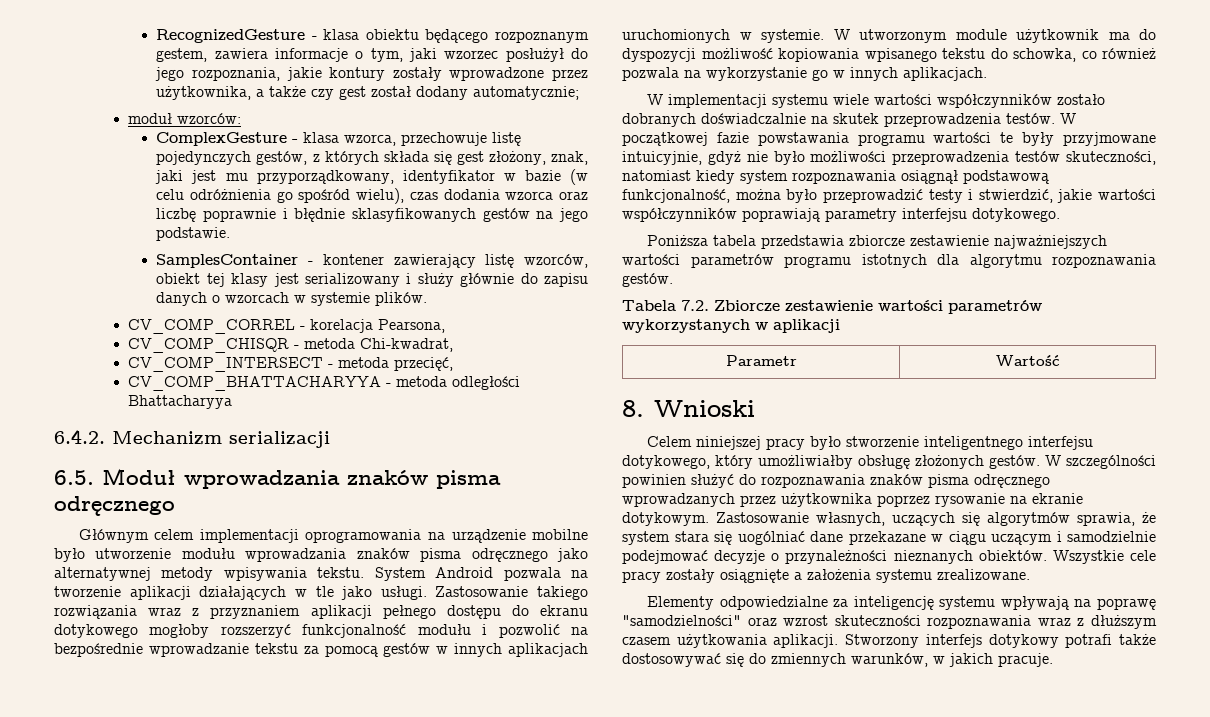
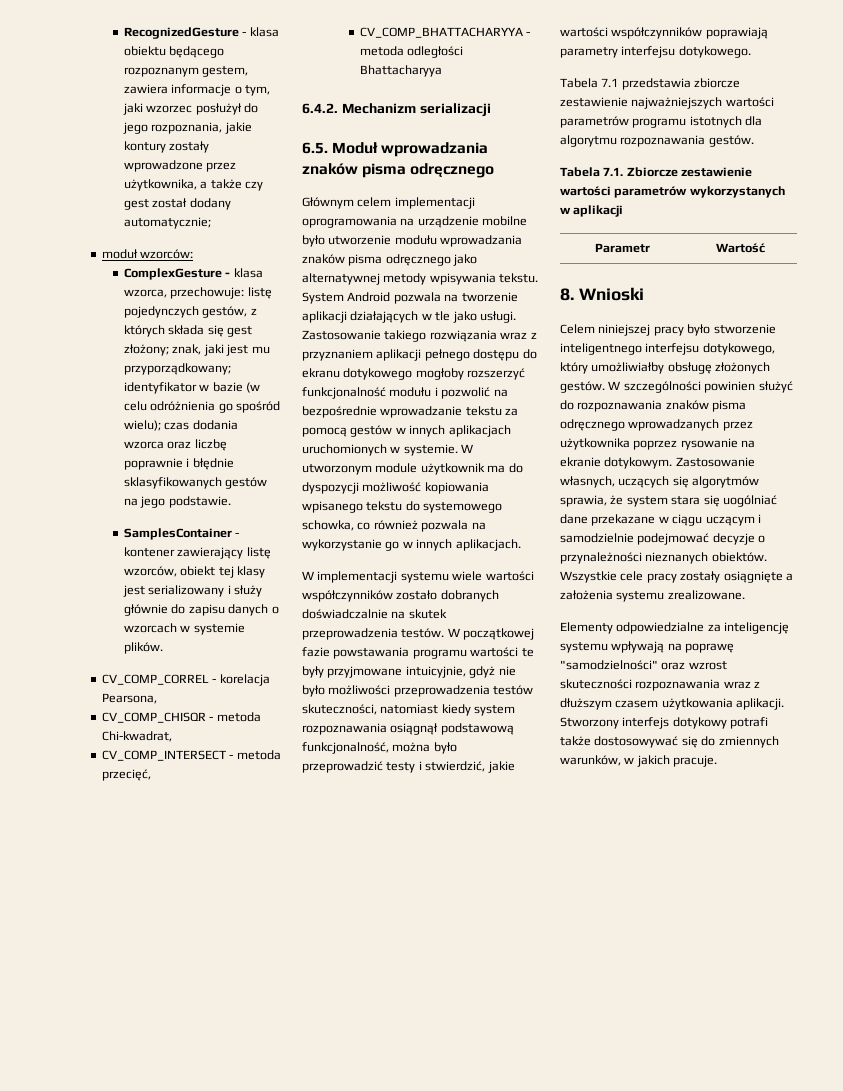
[401,132,488,146] przechowuje -> [170,287,245,299] przechowuje:
[488,151,546,165] złożony, -> [124,344,170,356] złożony;
[256,170,394,184] przyporządkowany, -> [124,363,232,375] przyporządkowany;
[356,188,405,204] wielu), -> [124,420,162,431] wielu);
(1008, 53) none -> [423,502,503,513] systemowego
[646,235,756,246] Poniższa tabela -> [560,78,619,88] Tabela 7.1
[681,300,709,311] 7.2. -> [603,167,624,176] 7.1.

